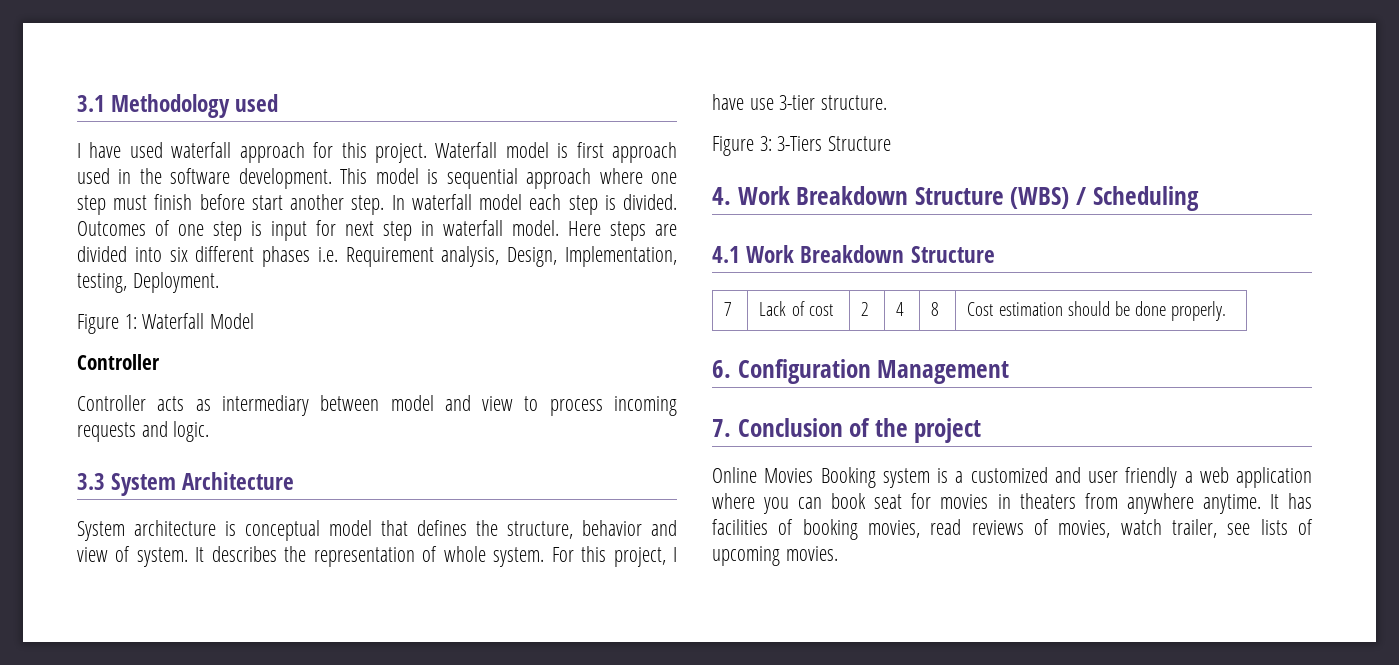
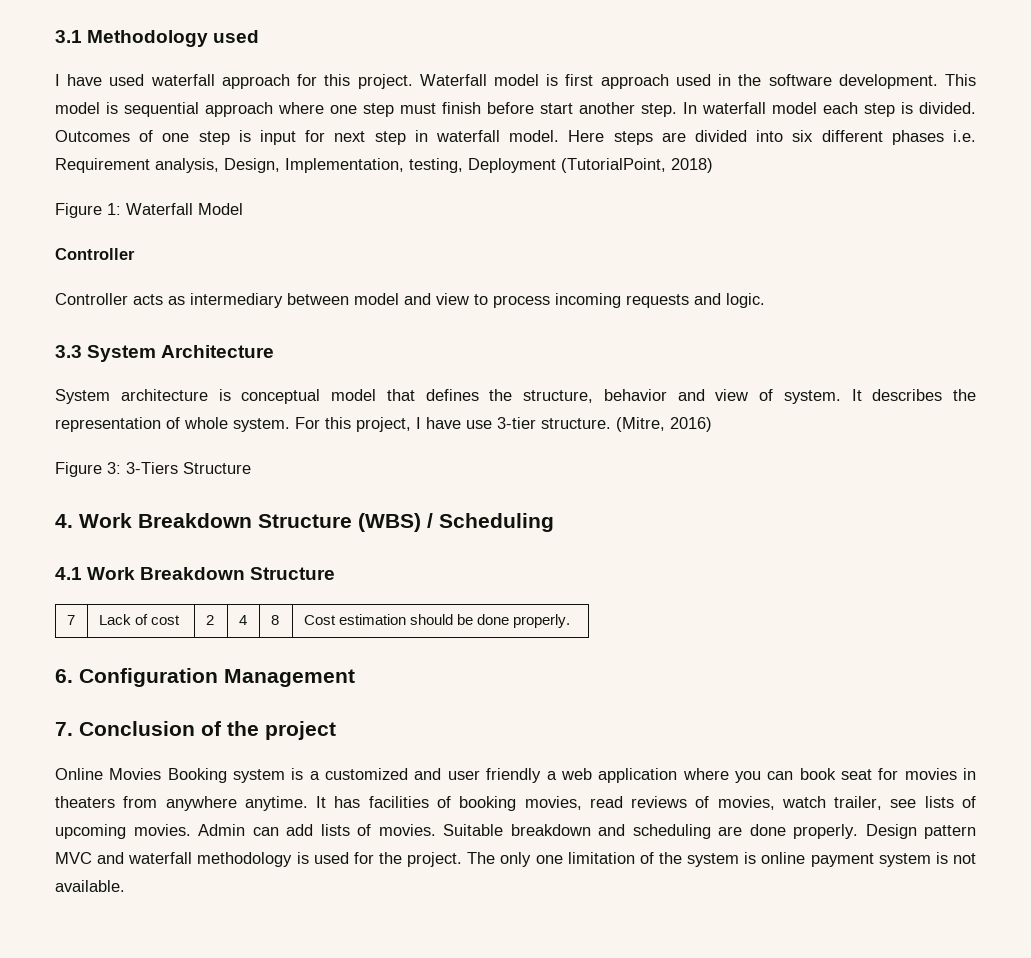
[132,272,219,293] Deployment. -> [468,158,713,173] Deployment (TutorialPoint, 2018)
(888, 102) none -> [616,417,712,432] (Mitre, 2016)
(838, 553) none -> [198,824,976,839] [55,852,976,867] [55,880,125,892] Admin can add lists of movies. Suitable breakdown and scheduling are done properly. Design pattern MVC and waterfall methodology is used for the project. The only one limitation of the system is online payment system is not available.

